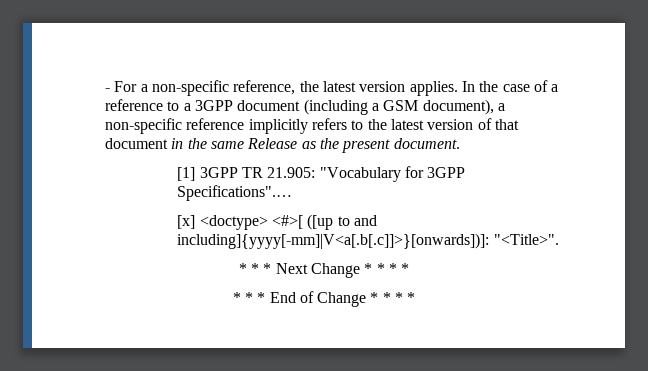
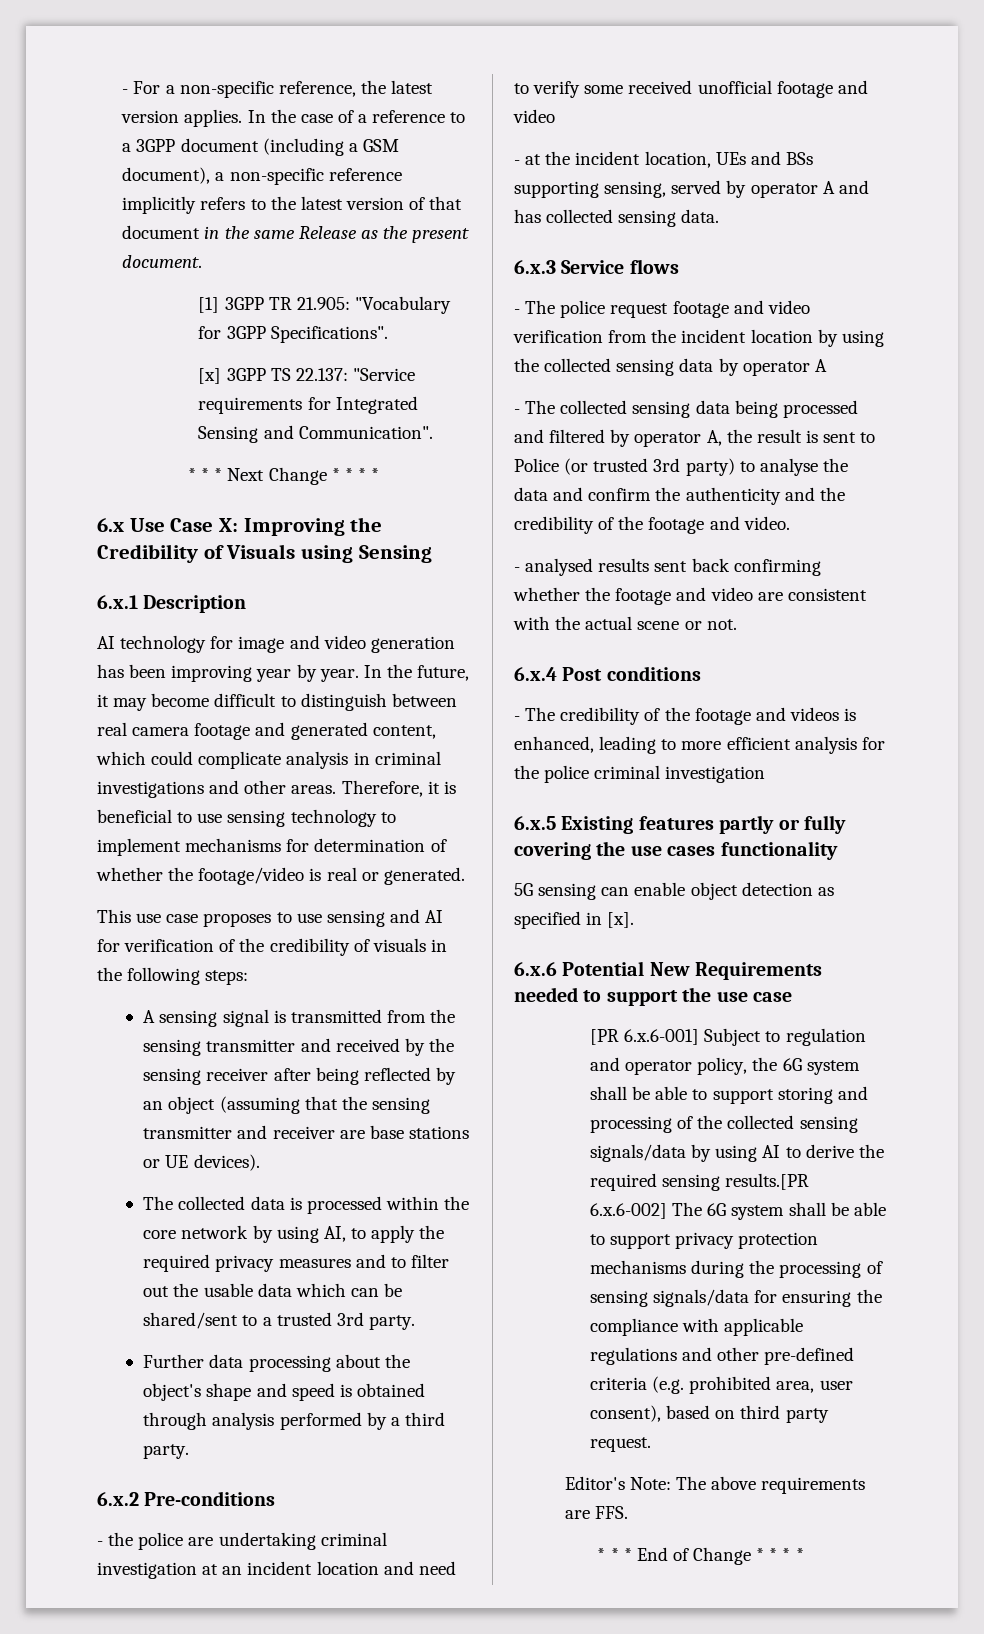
[177,185,293,201] Specifications".… -> [270,326,388,343] Specifications".
[199,214,377,230] [177,233,559,249] <doctype> <#>[ ([up to and including]{yyyy[-mm]|V<a[.b[.c]]>}[onwards])]: "<Title>". -> [226,368,415,381] [198,396,418,414] [198,425,433,443] 3GPP TS 22.137: "Service requirements for Integrated Sensing and Communication".
(410, 268) none -> [97,517,383,536] [97,544,432,563] [97,595,247,613] [97,635,455,653] [97,664,470,682] [97,693,457,711] [97,722,436,740] [96,751,441,769] [97,780,456,798] [97,809,396,827] [97,838,447,856] [96,867,465,885] [97,909,444,927] [97,938,447,956] [97,967,249,985] [143,1009,456,1027] [143,1038,454,1056] [143,1067,456,1085] [143,1096,430,1114] [143,1125,469,1139] [143,1154,260,1171] [143,1196,470,1214] [143,1225,445,1243] [143,1254,449,1272] [143,1283,403,1297] [143,1312,415,1330] [143,1354,410,1372] [143,1383,425,1401] [143,1412,445,1430] [143,1444,190,1459] [97,1491,276,1506] [97,1532,387,1550] [97,1561,456,1579] [514,80,868,98] [513,109,555,123] [514,151,813,168] [514,180,869,198] [514,209,720,227] [514,259,679,274] [514,300,810,318] [513,329,884,347] [514,358,827,376] [514,400,858,418] [514,429,876,447] [514,458,848,476] [514,487,845,505] [514,516,790,534] [514,558,821,576] [513,587,867,605] [513,616,737,630] [514,666,701,681] [514,707,857,725] [514,736,885,754] [514,765,766,783] [514,815,846,834] [514,841,838,860] [514,882,834,900] [514,911,635,929] [514,961,823,980] [514,987,792,1006] [590,1028,866,1046] [590,1057,860,1075] [590,1086,868,1104] [590,1115,858,1133] [590,1144,884,1162] [590,1173,810,1191] [590,1202,886,1220] [590,1232,819,1249] [590,1260,883,1278] [590,1289,882,1307] [590,1318,804,1336] [590,1347,855,1365] [590,1376,853,1394] [590,1405,829,1423] [590,1437,652,1452] [564,1476,866,1494] [564,1506,628,1519] // 6.x Use Case X: Improving the Credibility of Visuals using Sensing // 6.x.1 Description // AI technology for image and video generation has been improving year by year. In the future, it may become difficult to distinguish between real camera footage and generated content, which could complicate analysis in criminal investigations and other areas. Therefore, it is beneficial to use sensing technology to implement mechanisms for determination of whether the footage/video is real or generated. // This use case proposes to use sensing and AI for verification of the credibility of visuals in the following steps: // A sensing signal is transmitted from the sensing transmitter and received by the sensing receiver after being reflected by an object (assuming that the sensing transmitter and receiver are base stations or UE devices). // The collected data is processed within the core network by using AI, to apply the required privacy measures and to filter out the usable data which can be shared/sent to a trusted 3rd party. // Further data processing about the object's shape and speed is obtained through analysis performed by a third party. // 6.x.2 Pre-conditions // - the police are undertaking criminal investigation at an incident location and need to verify some received unofficial footage and video // - at the incident location, UEs and BSs supporting sensing, served by operator A and has collected sensing data. // 6.x.3 Service flows // - The police request footage and video verification from the incident location by using the collected sensing data by operator A // - The collected sensing data being processed and filtered by operator A, the result is sent to Police (or trusted 3rd party) to analyse the data and confirm the authenticity and the credibility of the footage and video. // - analysed results sent back confirming whether the footage and video are consistent with the actual scene or not. // 6.x.4 Post conditions // - The credibility of the footage and videos is enhanced, leading to more efficient analysis for the police criminal investigation // 6.x.5 Existing features partly or fully covering the use cases functionality // 5G sensing can enable object detection as specified in [x]. // 6.x.6 Potential New Requirements needed to support the use case // [PR 6.x.6-001] Subject to regulation and operator policy, the 6G system shall be able to support storing and processing of the collected sensing signals/data by using AI to derive the required sensing results.[PR 6.x.6-002] The 6G system shall be able to support privacy protection mechanisms during the processing of sensing signals/data for ensuring the compliance with applicable regulations and other pre-defined criteria (e.g. prohibited area, user consent), based on third party request. // Editor's Note: The above requirements are FFS.

